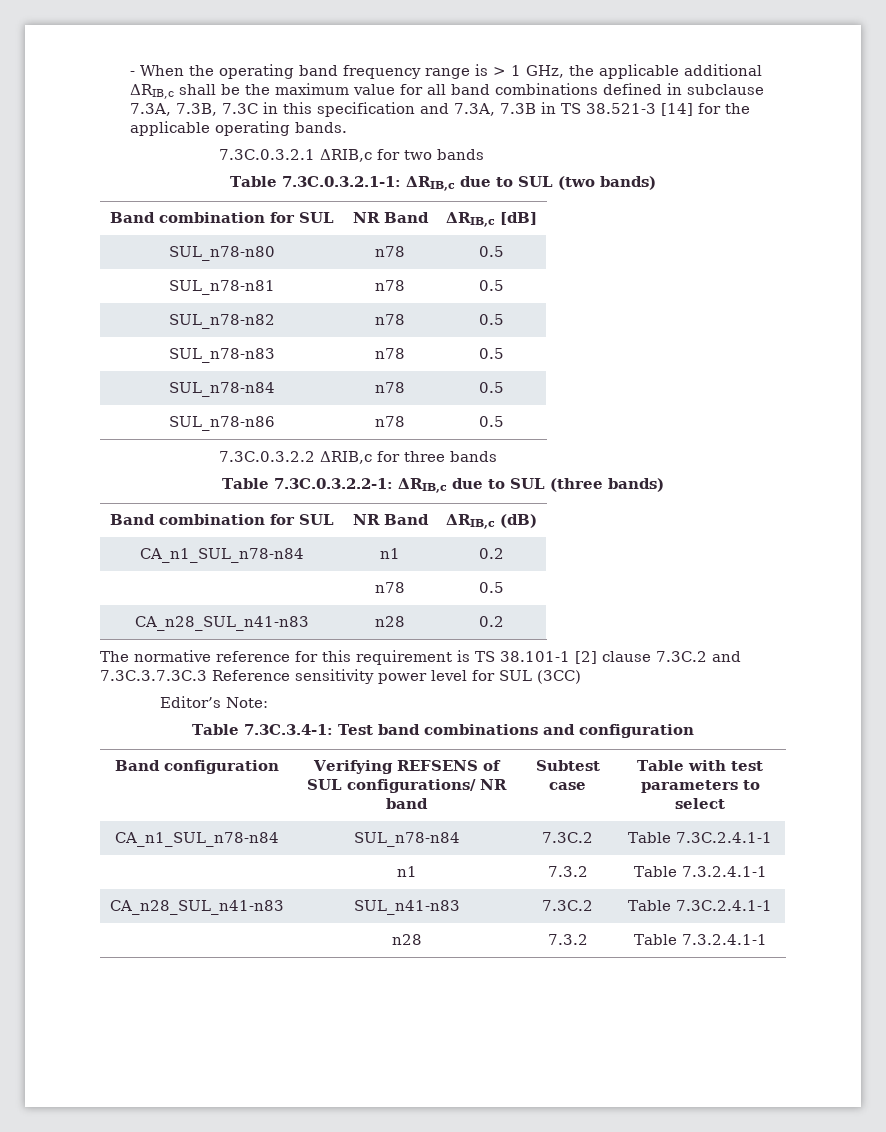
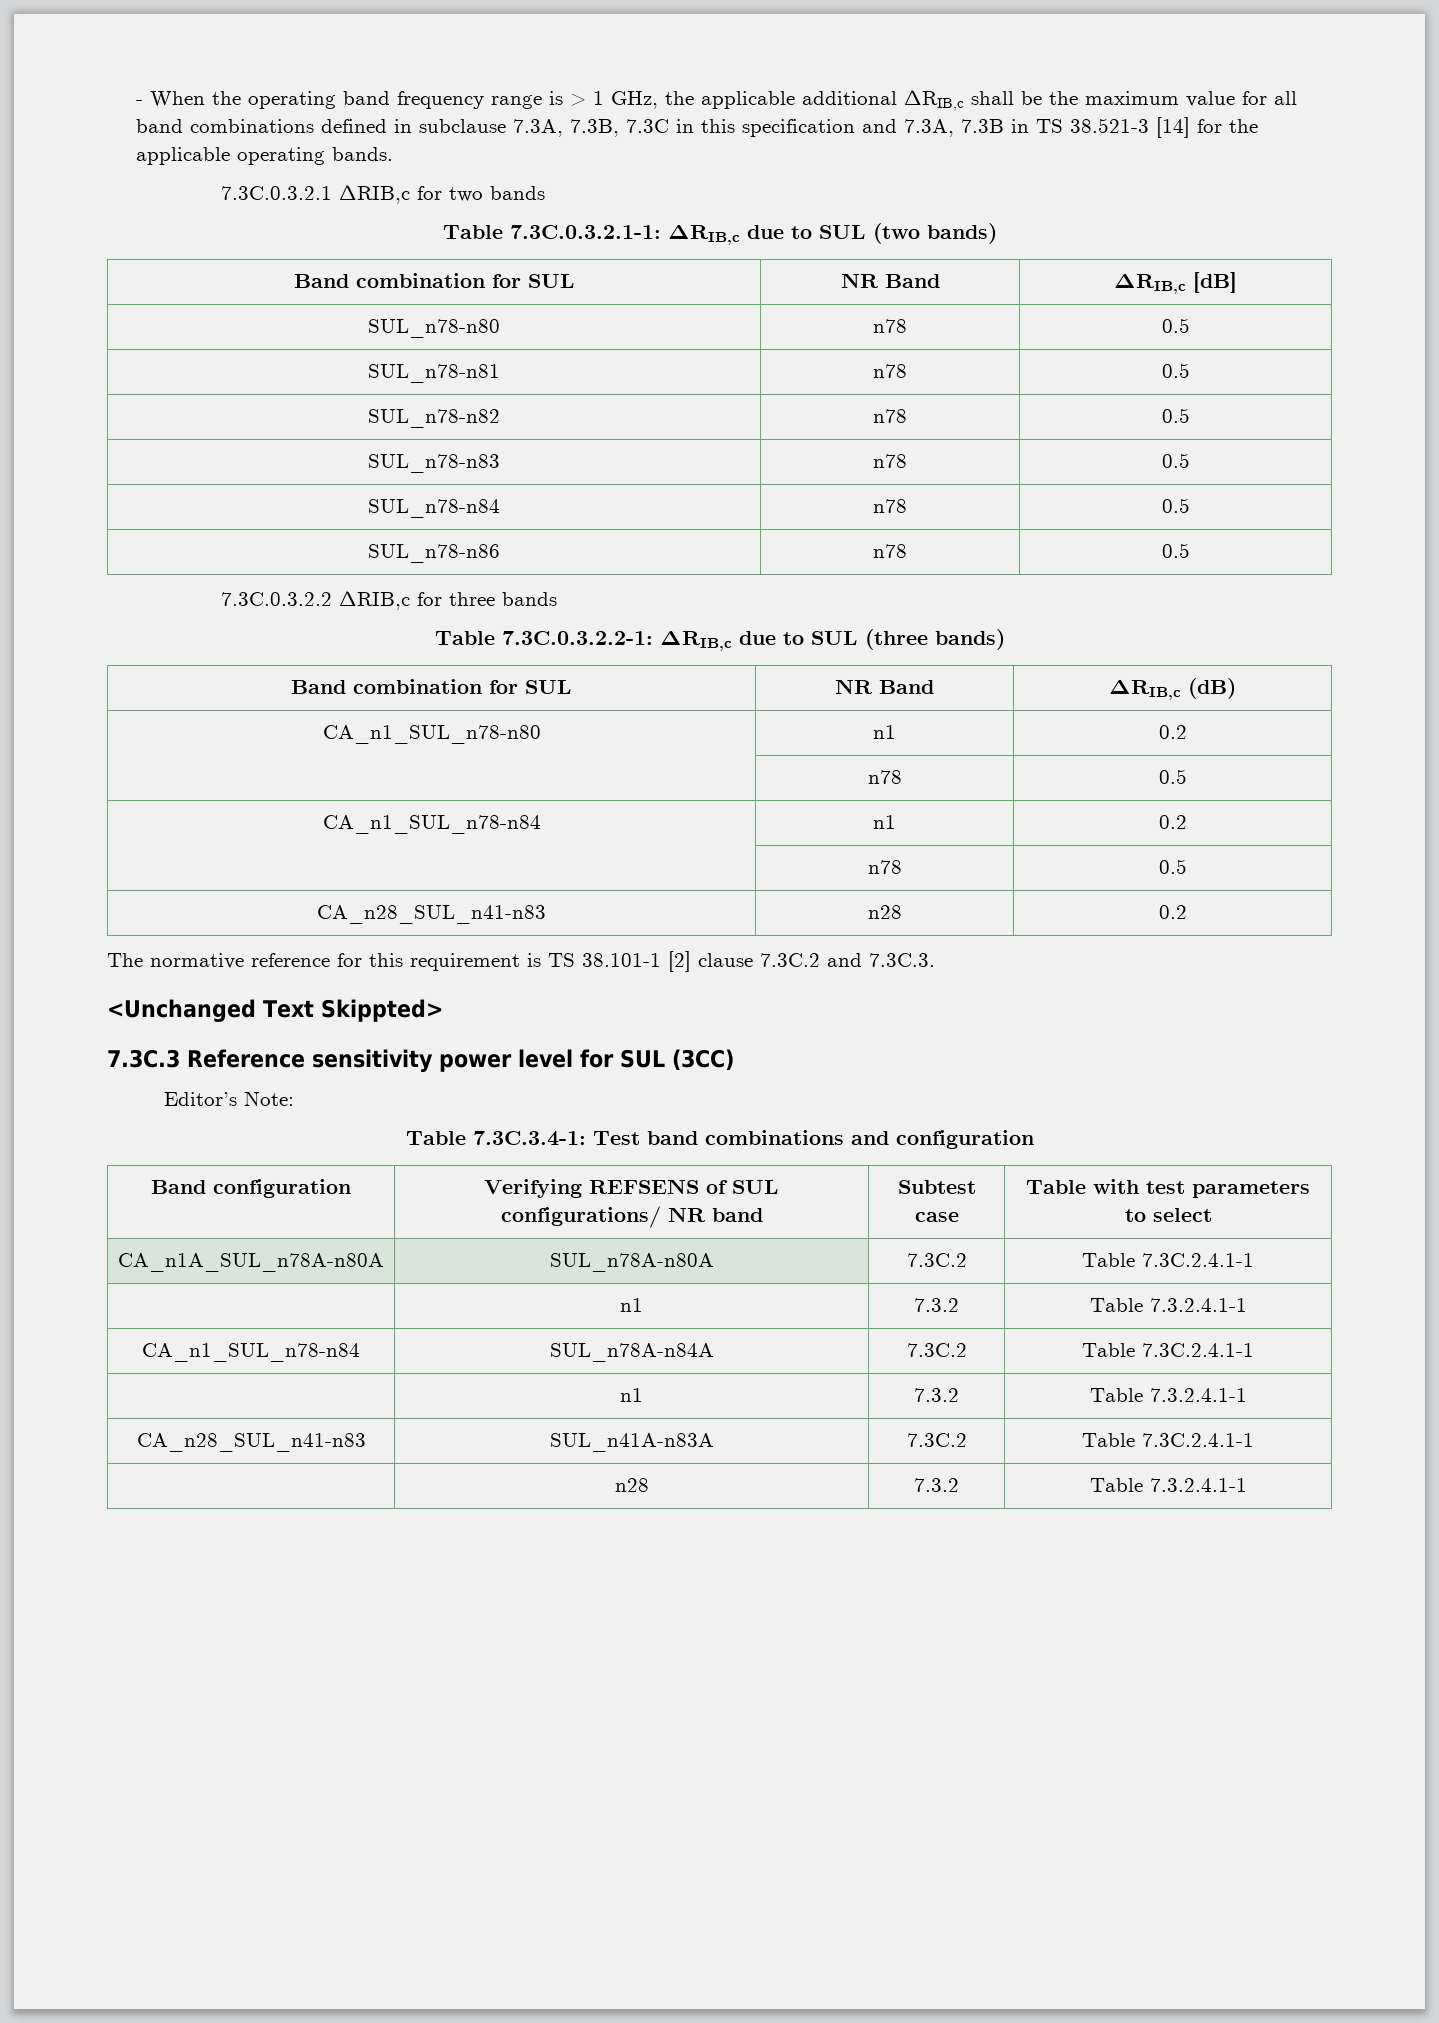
(537, 521) none -> [322,725,541,744] [873,725,896,739] [1158,725,1187,739] [867,770,902,784] [1158,769,1187,784] // CA_n1_SUL_n78-n80 | n1 | 0.2 // | n78 | 0.5
[100,670,207,681] 7.3C.3.7.3C.3 -> [869,953,935,967] [107,999,443,1022] [107,1049,180,1068] 7.3C.3. // <Unchanged Text Skippted> // 7.3C.3
[114,832,279,847] [353,832,460,847] // CA_n1_SUL_n78-n84 | SUL_n78-n84 -> [118,1253,384,1272] [549,1253,714,1272] [906,1253,967,1267] [1082,1253,1254,1267] [620,1298,643,1312] [914,1298,959,1312] [1089,1298,1247,1312] [142,1343,360,1362] [549,1343,714,1362] // CA_n1A_SUL_n78A-n80A | SUL_n78A-n80A | 7.3C.2 | Table 7.3C.2.4.1-1 // | n1 | 7.3.2 | Table 7.3.2.4.1-1 // CA_n1_SUL_n78-n84 | SUL_n78A-n84A
[353,900,460,915] SUL_n41-n83 -> [549,1433,714,1452] SUL_n41A-n83A

